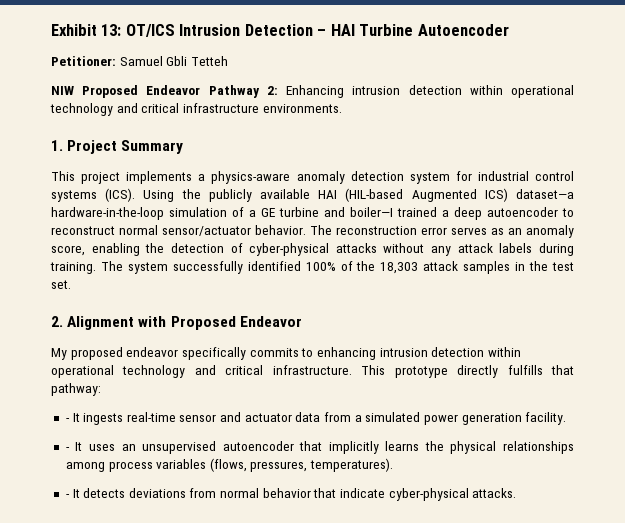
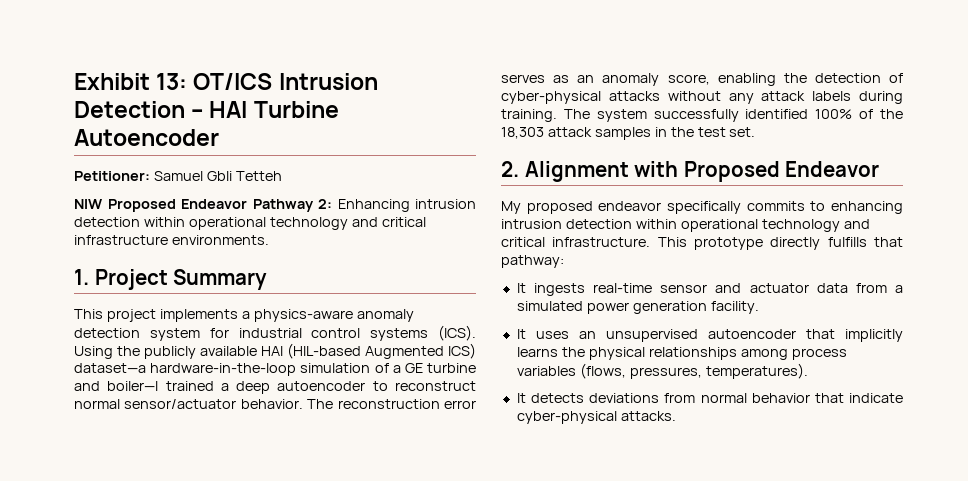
[65,418,70,422] - -> (564, 261) none
[65,447,70,451] - -> (759, 307) none
[65,494,70,498] - -> (808, 371) none

